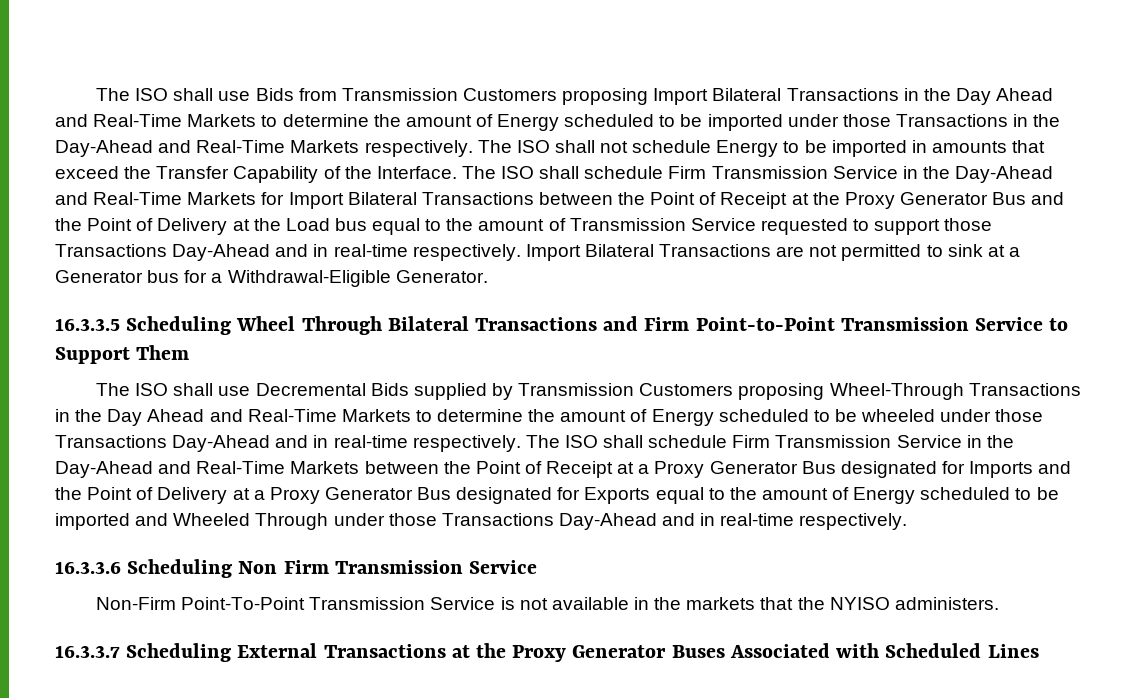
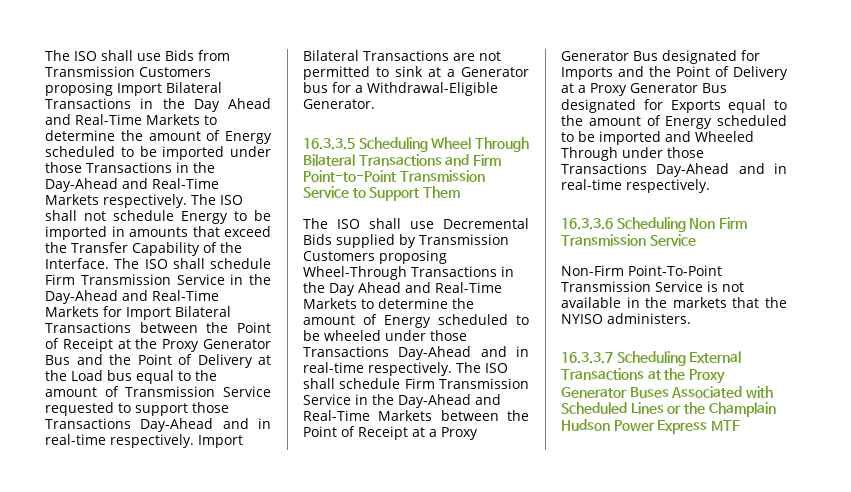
(1039, 651) none -> [667,402,776,417] [561,419,740,434] or the Champlain Hudson Power Express MTF

